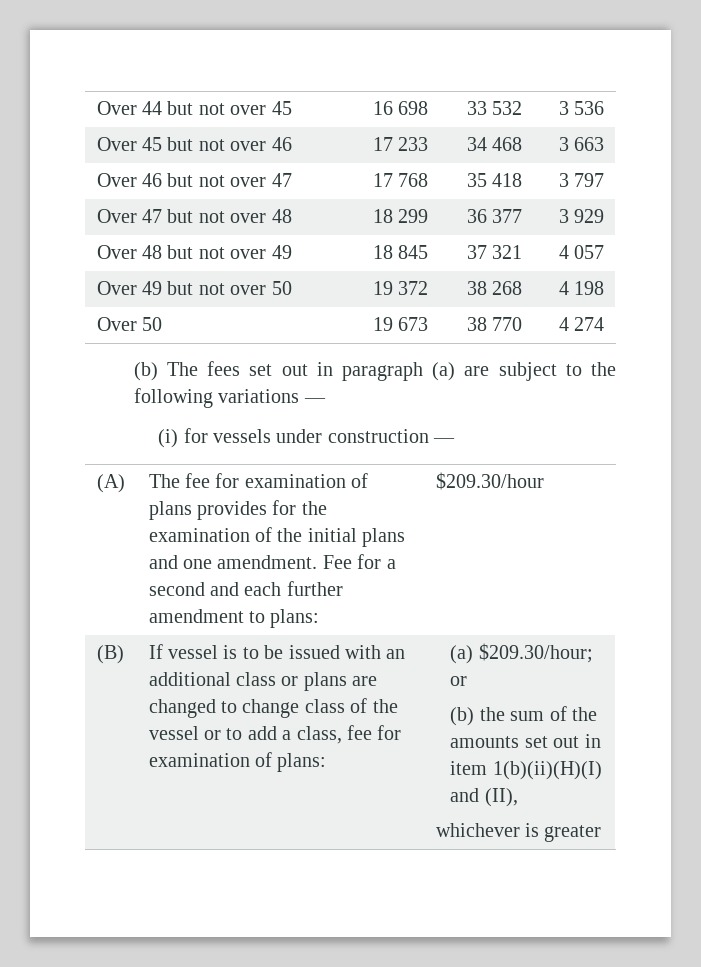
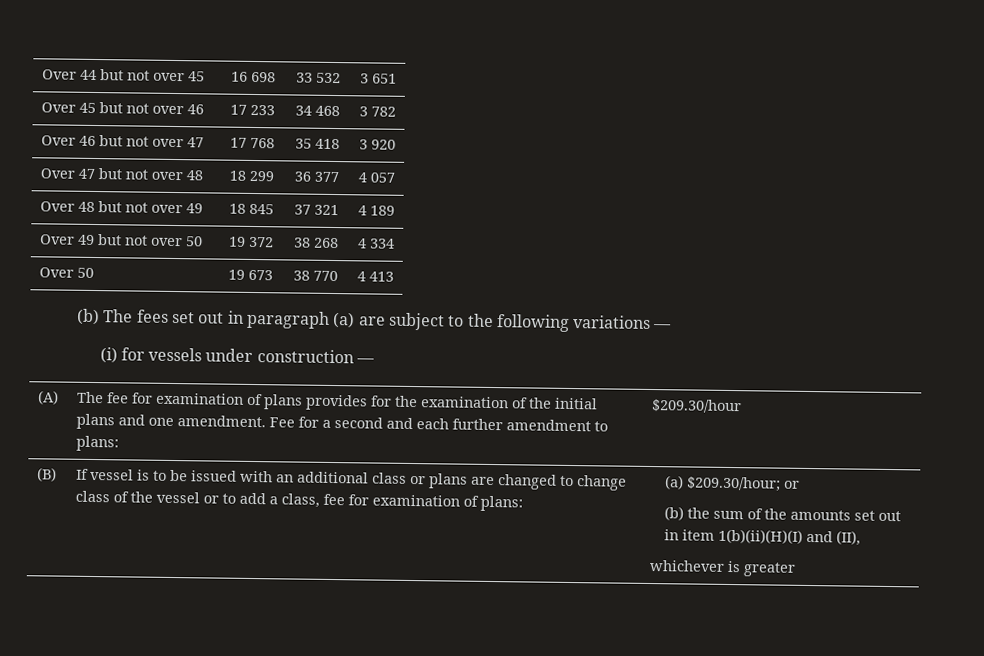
[574,101,605,115] 536 -> [371,73,397,84] 651
[574,137,605,151] 663 -> [370,106,396,117] 782
[574,173,605,187] 797 -> [370,139,396,150] 920
[558,209,605,223] 3 929 -> [357,172,395,183] 4 057
[574,245,605,259] 057 -> [369,205,395,216] 189
[574,281,605,295] 198 -> [368,238,395,249] 334
[574,317,605,331] 274 -> [368,271,394,282] 413

